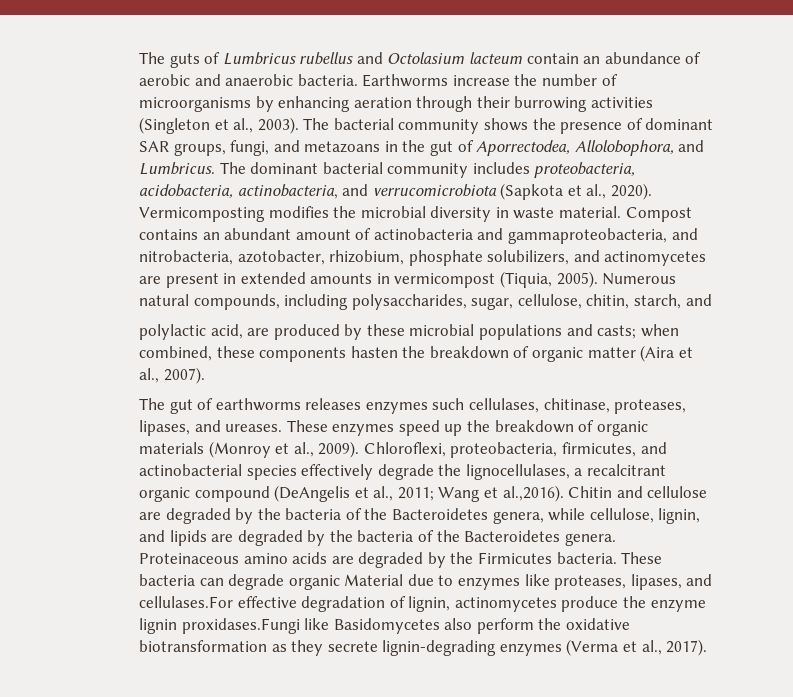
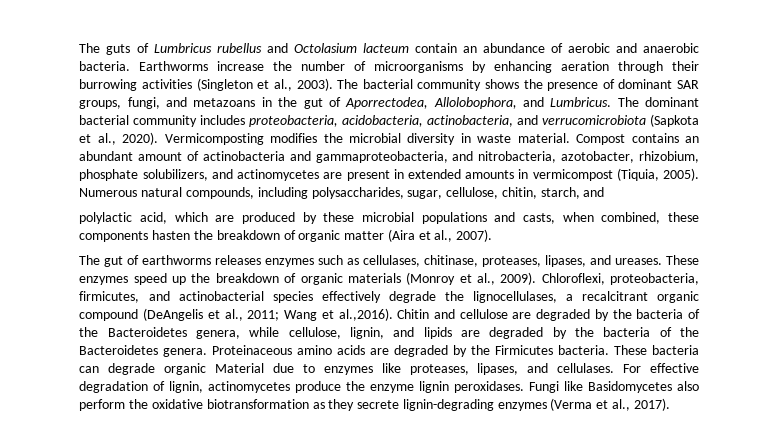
(243, 331) none -> [174,212,208,222] which
[597,325,637,339] casts; -> [523,213,556,224] casts,
(465, 404) none -> [347,258,360,265] as
[138,596,233,608] cellulases.For -> [557,363,642,373] cellulases. For
[181,618,300,634] proxidases.Fungi -> [454,381,560,393] peroxidases. Fungi

